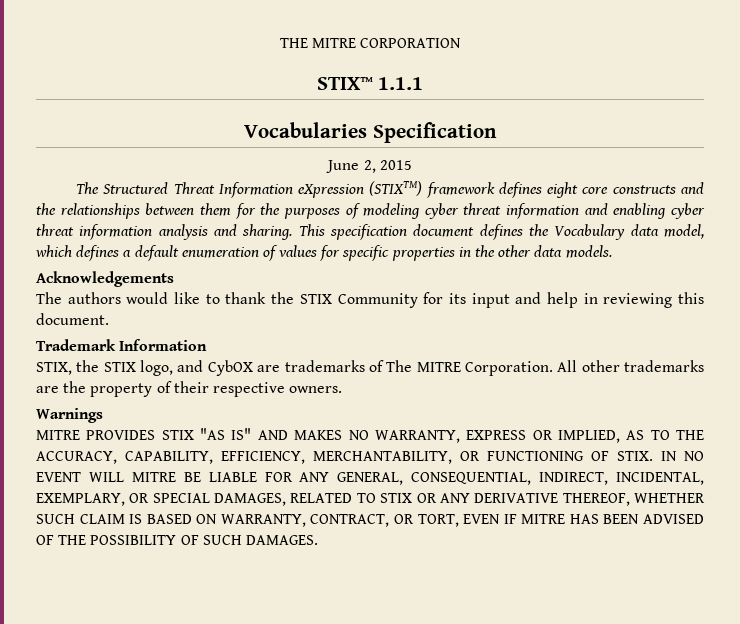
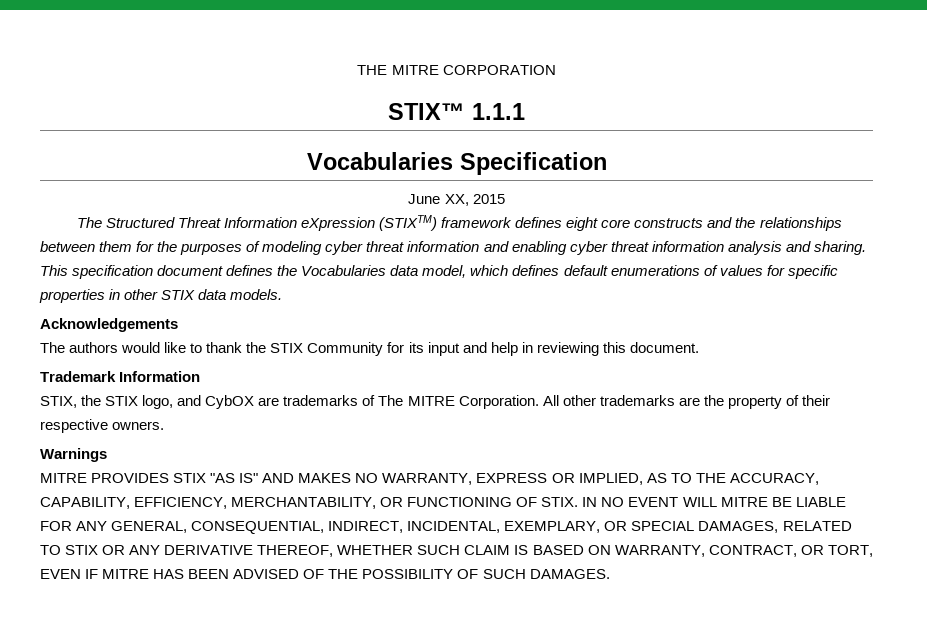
[363,160,376,173] 2, -> [444,194,469,206] XX,
[554,224,626,240] Vocabulary -> [301,265,387,276] Vocabularies
[123,245,259,261] a default enumeration -> [563,265,700,276] default enumerations
[475,245,532,257] the other -> [124,289,196,300] other STIX

